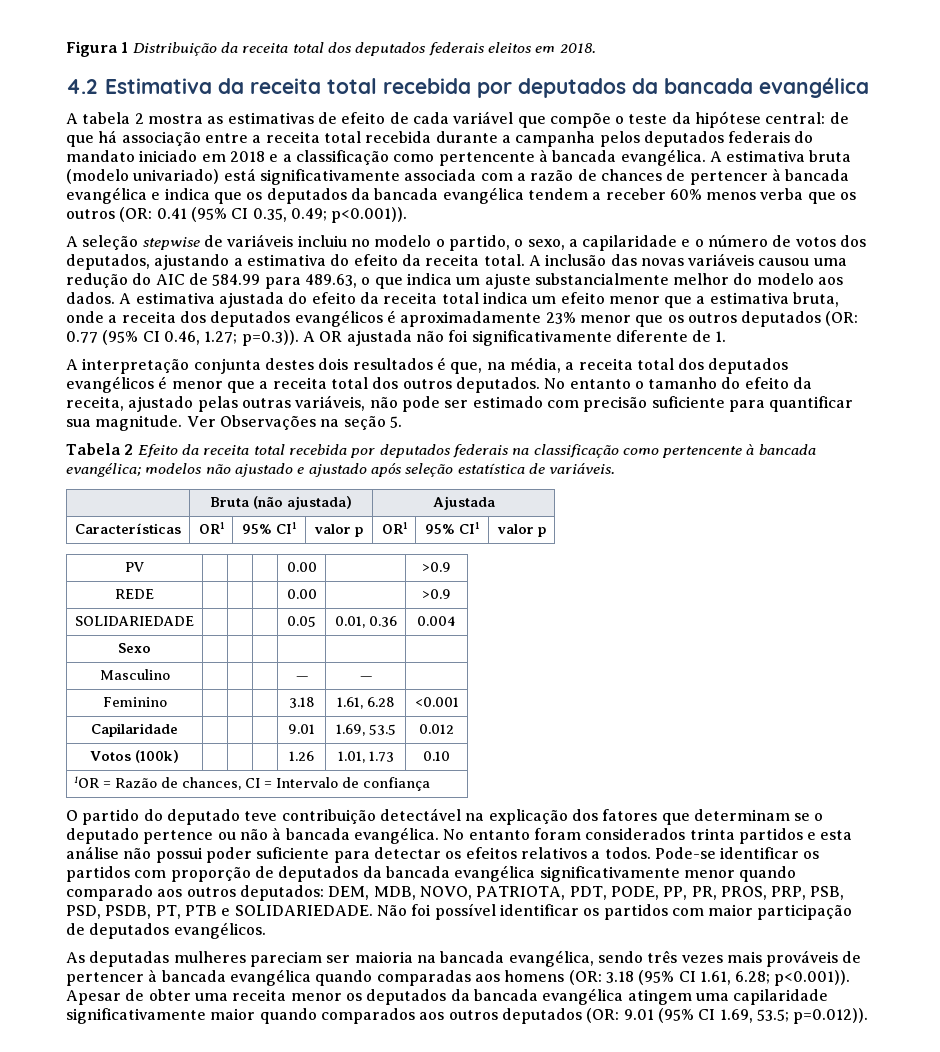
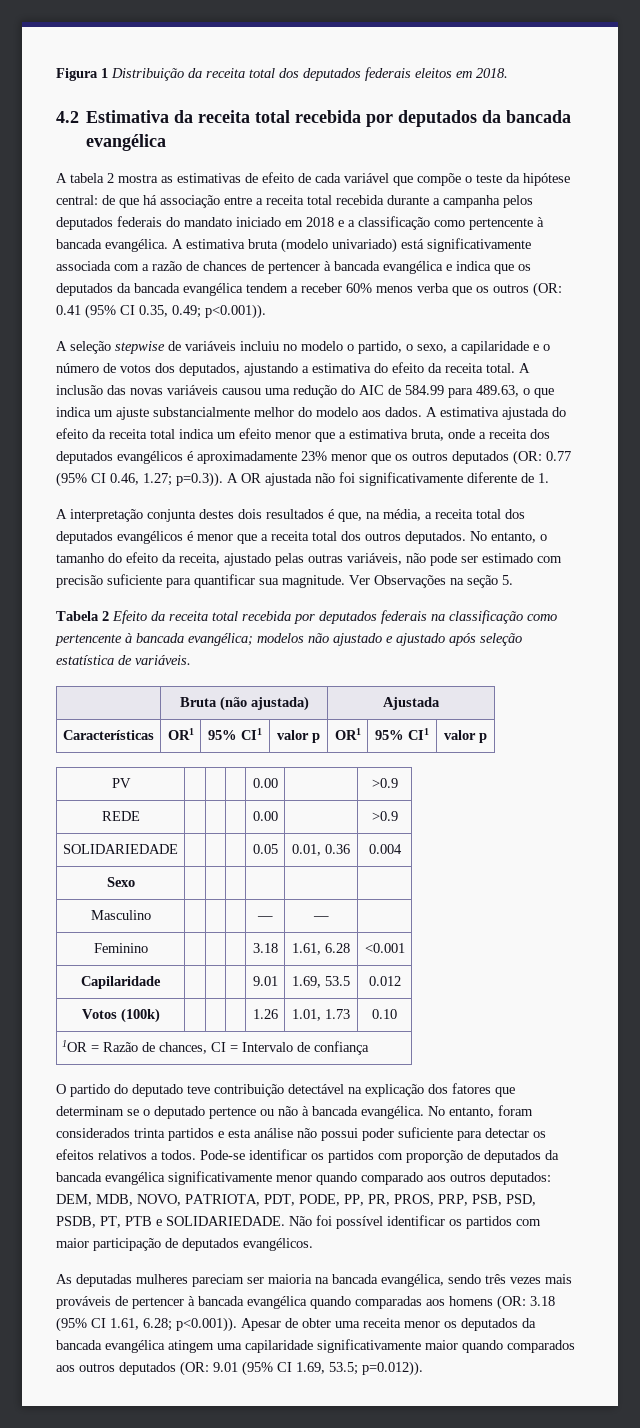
[569,379,631,389] entanto -> [491,532,536,543] entanto,
[468,830,530,840] entanto -> [449,1107,494,1118] entanto,

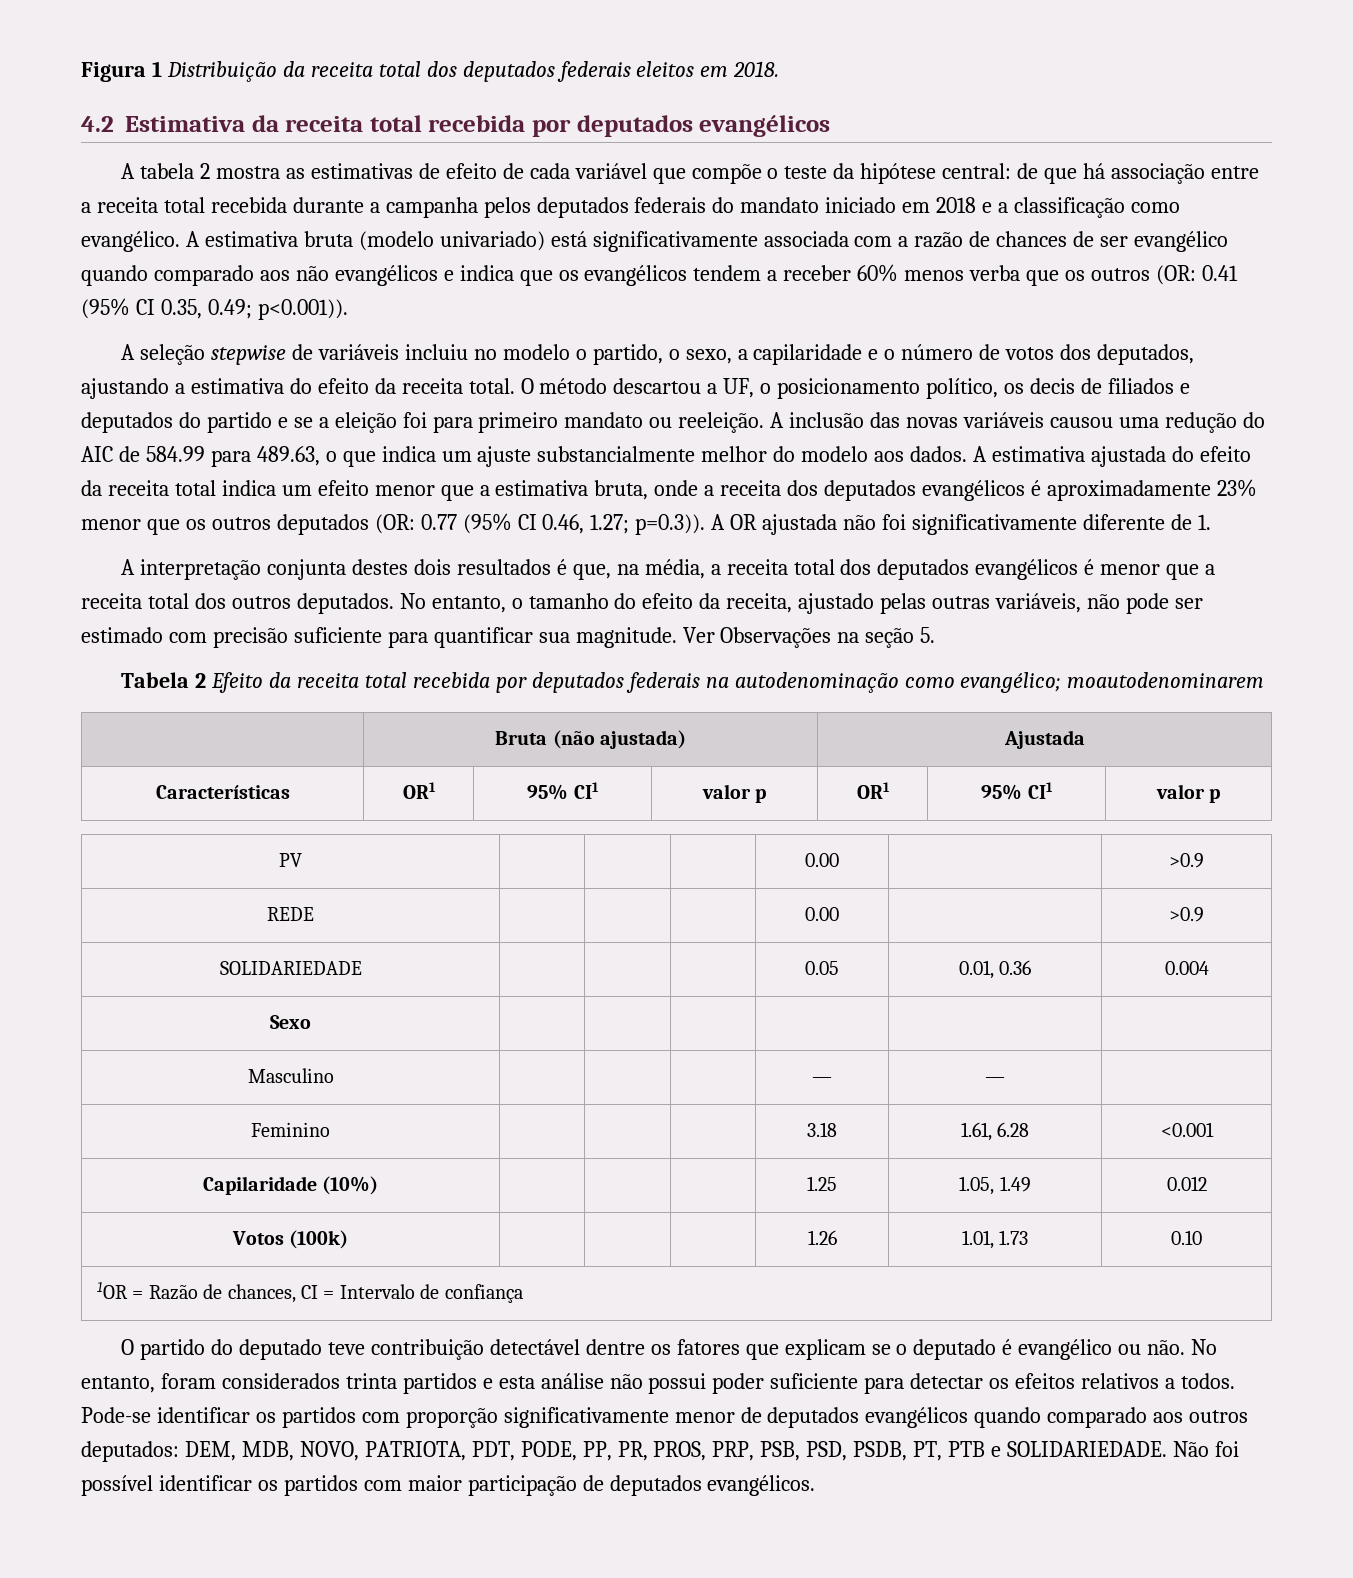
[482,110,572,123] [86,134,167,151] da bancada evangélica -> [699,115,831,137] evangélicos
[469,217,544,230] [56,239,168,252] pertencente à bancada evangélica. -> [81,231,180,252] evangélico.
[268,261,531,274] [56,283,243,296] pertencer à bancada evangélica e indica que os deputados da bancada evangélica -> [1100,231,1229,252] [81,265,688,286] ser evangélico quando comparado aos não evangélicos e indica que os evangélicos
(515, 368) none -> [520,378,1190,399] [81,412,765,433] O método descartou a UF, o posicionamento político, os decis de filiados e deputados do partido e se a eleição foi para primeiro mandato ou reeleição.
[449,610,557,624] [55,633,522,646] [56,655,191,665] classificação como pertencente à bancada evangélica; modelos não ajustado e ajustado após seleção estatística de variáveis. -> [734,672,1265,693] autodenominação como evangélico; moautodenominarem
[252,976,278,986] [292,976,350,988] | | | | 9.01 | 1.69, 53.5 -> [322,1176,379,1195] [807,1176,837,1191] [959,1176,1031,1195] (10%) | | | | 1.25 | 1.05, 1.49
[348,1084,448,1097] na explicação dos -> [585,1339,671,1355] dentre os
[56,1106,124,1116] determinam -> [784,1339,866,1360] explicam
[209,1106,424,1119] pertence ou não à bancada evangélica. -> [1002,1339,1186,1360] é evangélico ou não.
[467,1150,559,1163] [56,1171,312,1185] de deputados da bancada evangélica significativamente menor -> [503,1407,969,1428] significativamente menor de deputados evangélicos
[56,1274,572,1287] [56,1295,555,1310] [56,1317,536,1332] [56,1339,575,1353] [56,1361,423,1376] // As deputadas mulheres pareciam ser maioria na bancada evangélica, sendo três vezes mais prováveis de pertencer à bancada evangélica quando comparadas aos homens (OR: 3.18 (95% CI 1.61, 6.28; p<0.001)). Apesar de obter uma receita menor os deputados da bancada evangélica atingem uma capilaridade significativamente maior quando comparados aos outros deputados (OR: 9.01 (95% CI 1.69, 53.5; p=0.012)). -> (816, 1485) none

